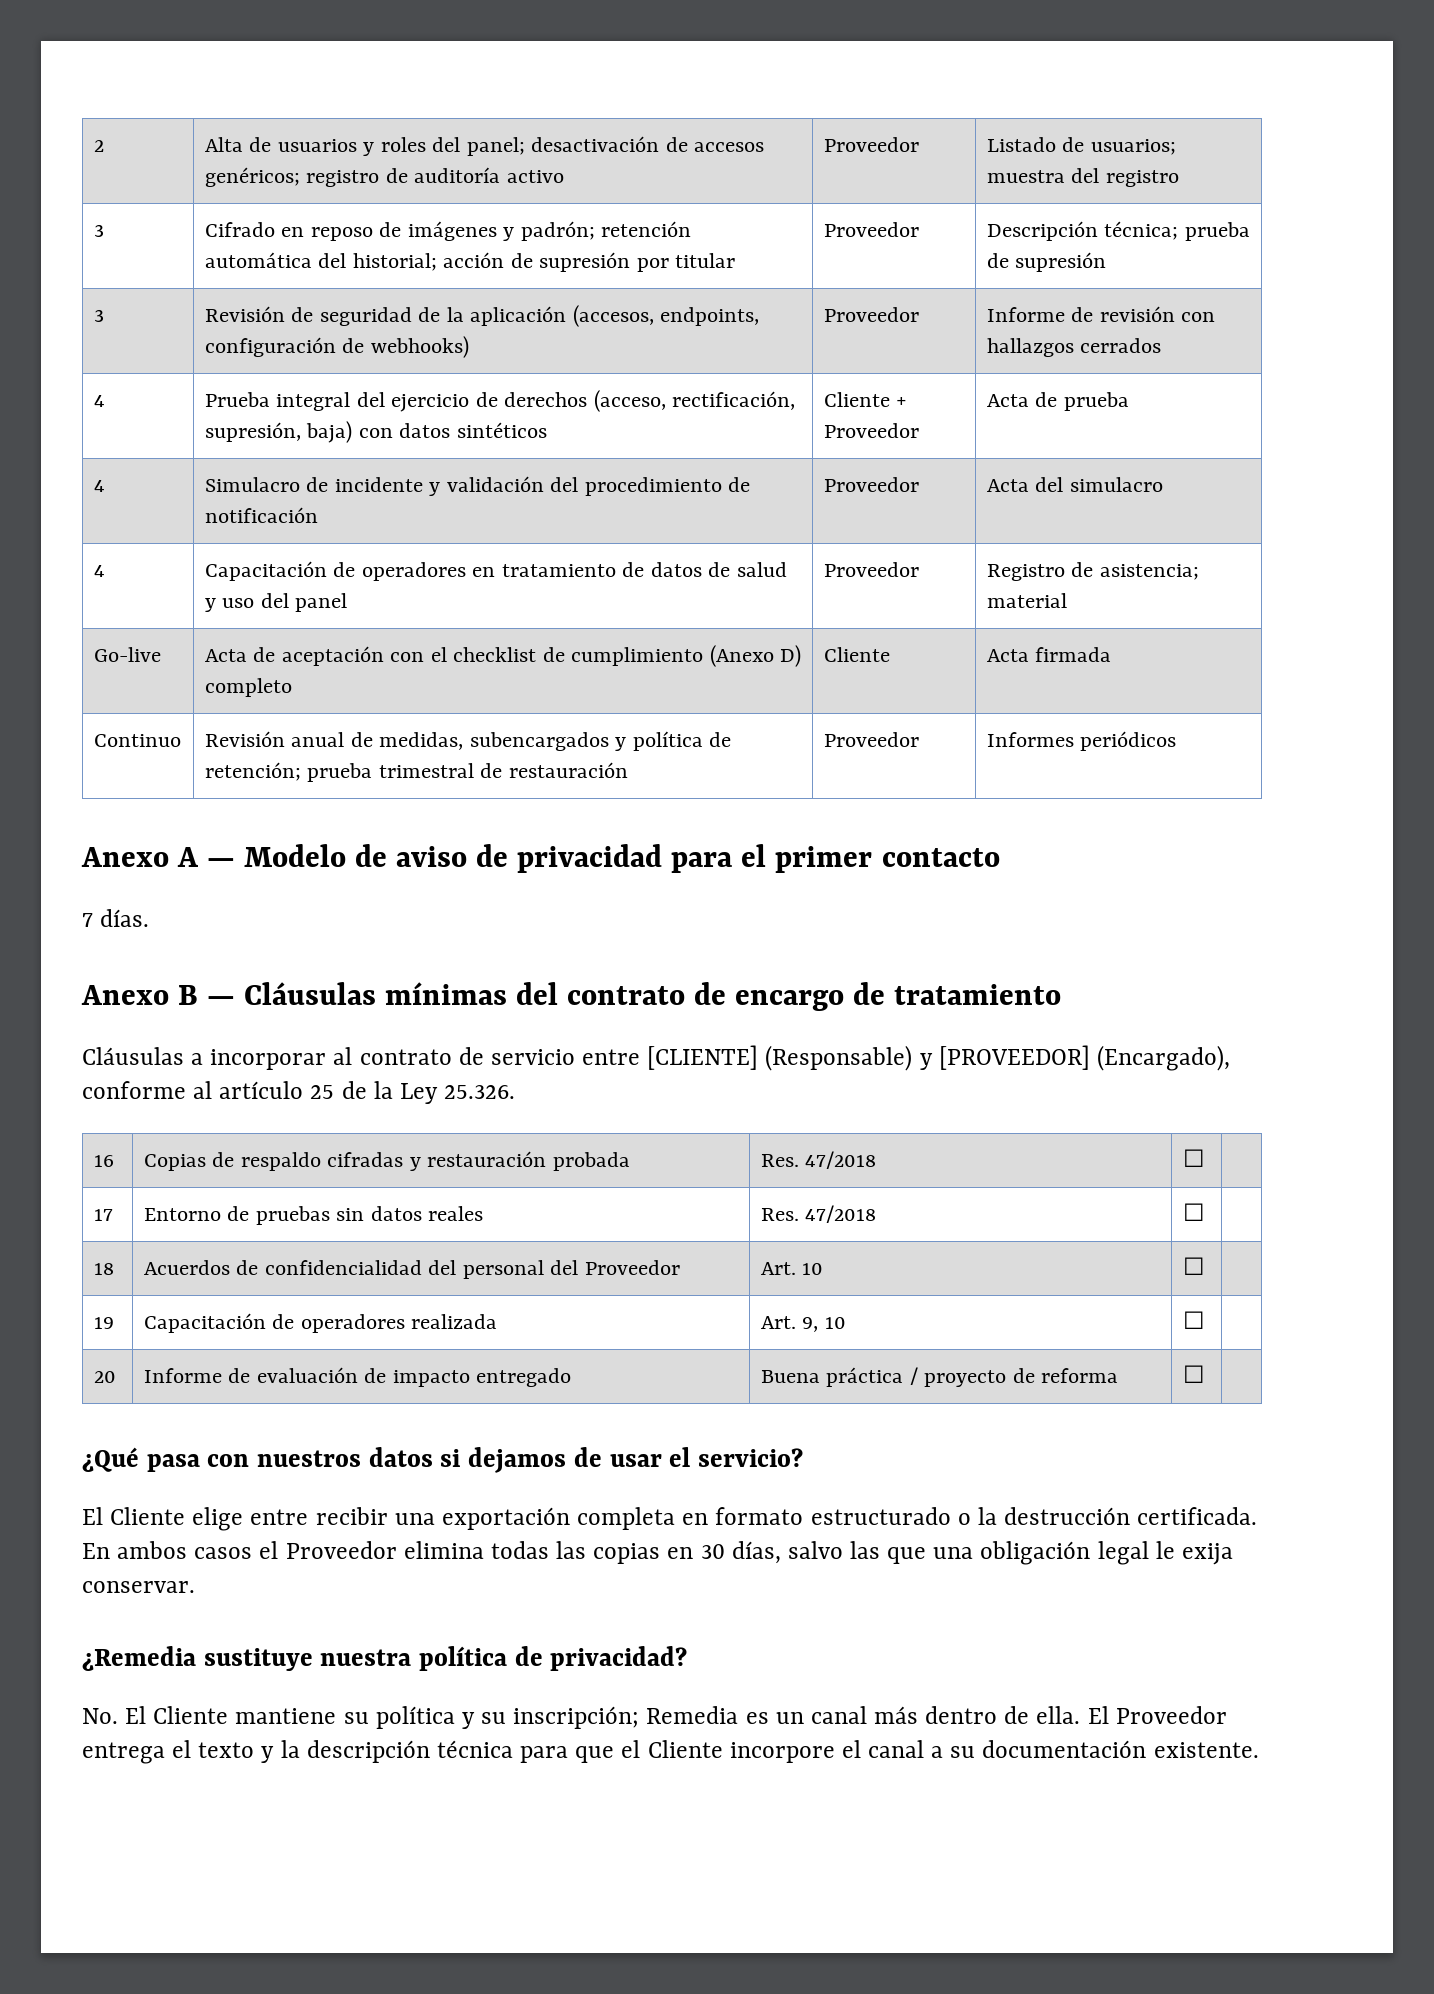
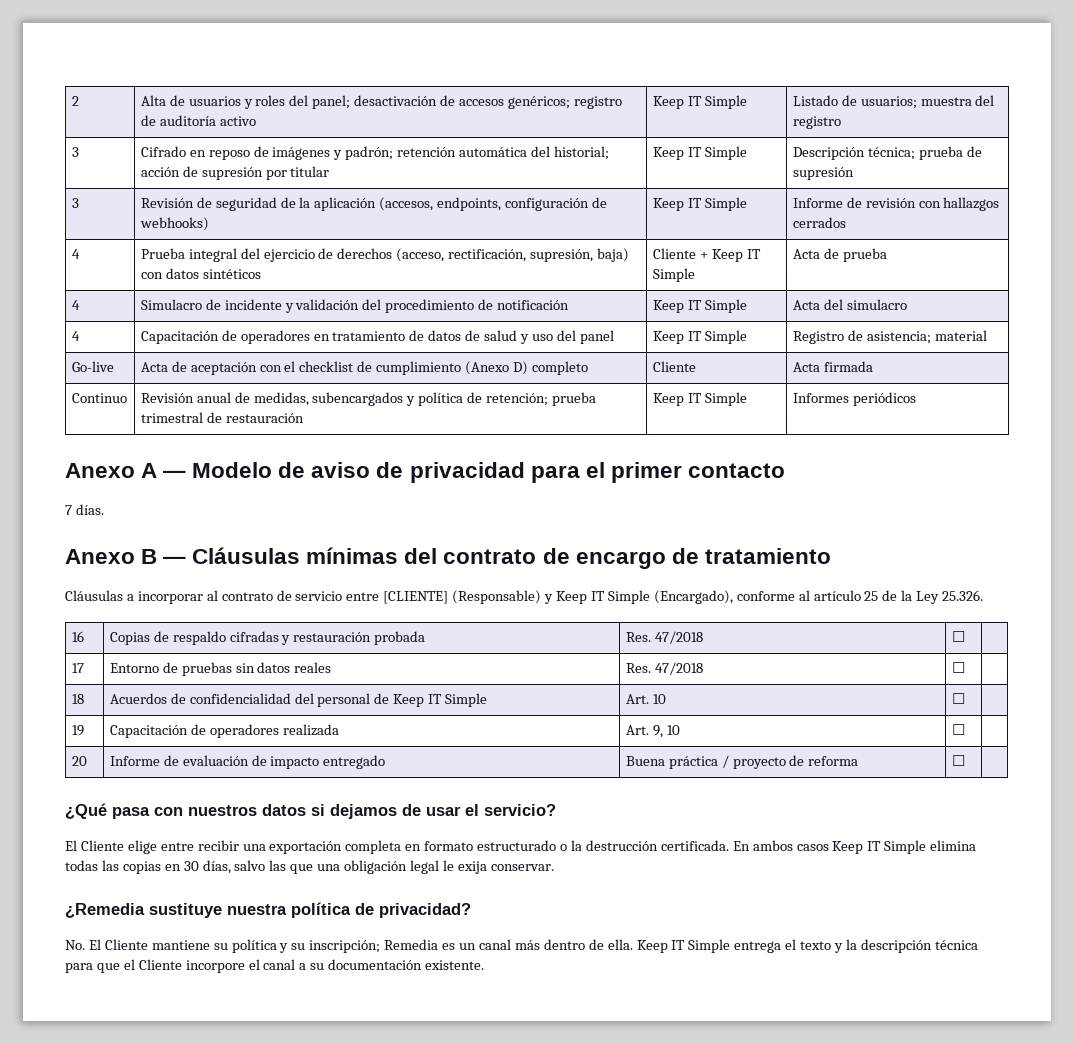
[823,137,919,152] Proveedor -> [652,95,747,109] Keep IT Simple
[823,222,919,237] Proveedor -> [652,146,747,160] Keep IT Simple
[823,307,919,322] Proveedor -> [652,197,747,211] Keep IT Simple
[823,423,919,438] Proveedor -> [711,249,761,262] [652,268,695,282] Keep IT Simple
[823,477,919,492] Proveedor -> [652,299,747,313] Keep IT Simple
[823,562,919,577] Proveedor -> [652,330,747,344] Keep IT Simple
[823,732,919,747] Proveedor -> [652,392,747,406] Keep IT Simple
[938,1045,1090,1070] [PROVEEDOR] -> [556,590,650,604] Keep IT Simple
[550,1260,680,1275] del Proveedor -> [374,693,488,707] de Keep IT Simple
[259,1541,397,1559] el Proveedor -> [832,840,927,854] Keep IT Simple
[1087,1706,1227,1724] El Proveedor -> [636,939,731,953] Keep IT Simple

